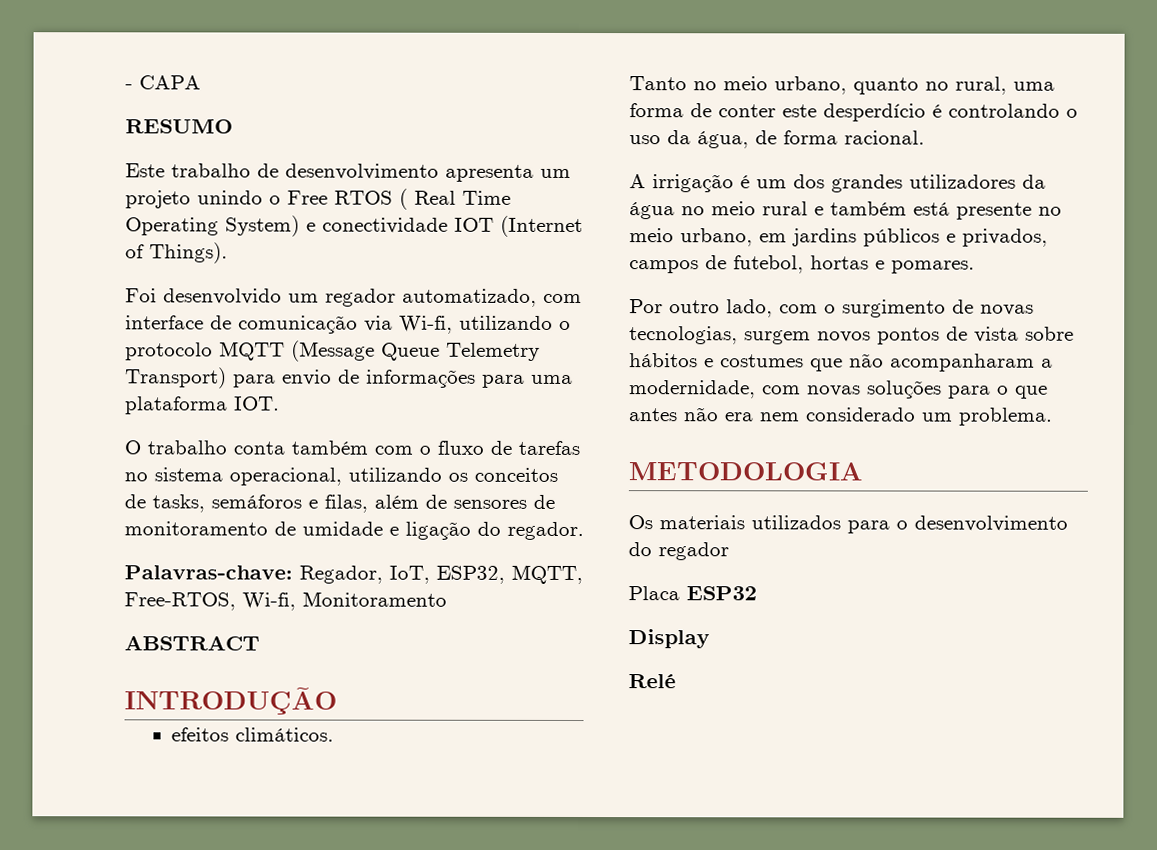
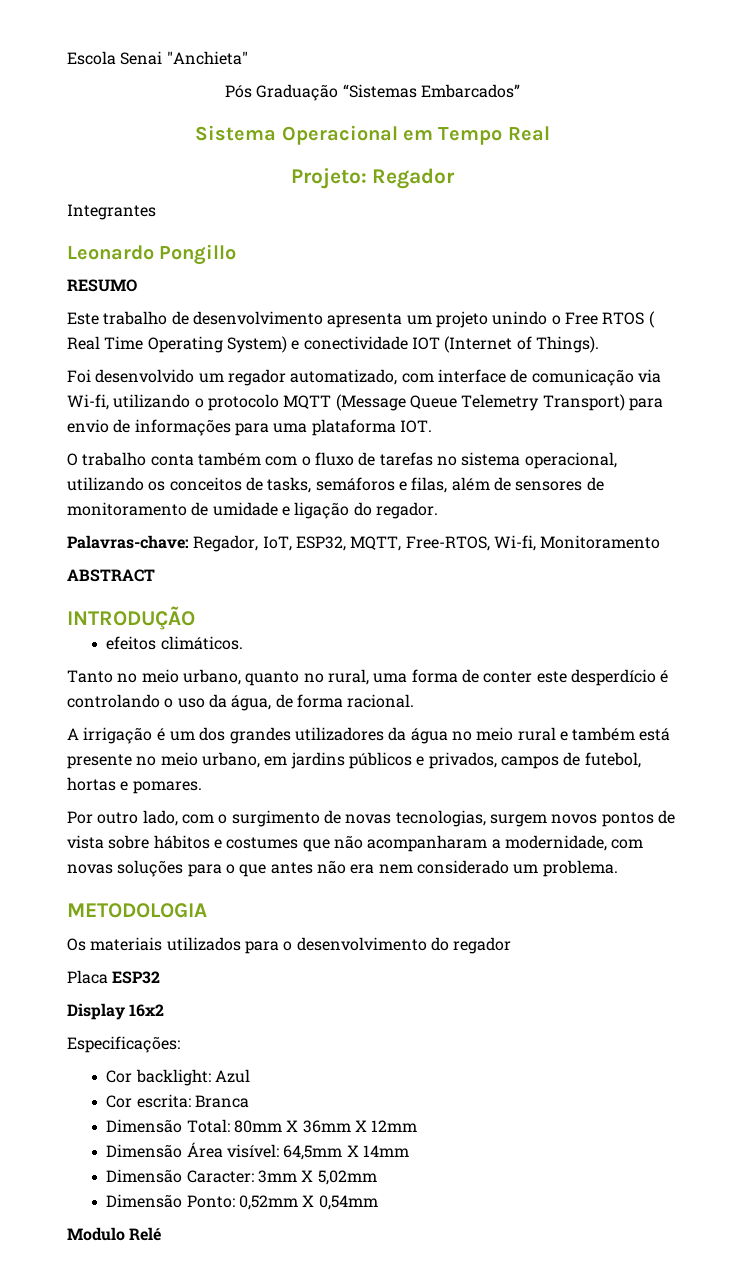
[125,75,201,90] - CAPA -> [67,51,248,65] [225,84,520,101] [195,125,550,145] [290,168,456,189] [67,204,156,220] [67,244,237,265] Escola Senai "Anchieta" // Pós Graduação “Sistemas Embarcados” // Sistema Operacional em Tempo Real // Projeto: Regador // Integrantes // Leonardo Pongillo
(710, 639) // -> [129,1004,165,1017] [67,1036,180,1053] [106,1069,251,1086] [106,1094,250,1108] [106,1119,418,1133] [106,1142,410,1160] [106,1169,377,1185] [106,1194,378,1210] [67,1227,125,1241] 16x2 // Especificações: // Cor backlight: Azul // Cor escrita: Branca // Dimensão Total: 80mm X 36mm X 12mm // Dimensão Área visível: 64,5mm X 14mm // Dimensão Caracter: 3mm X 5,02mm // Dimensão Ponto: 0,52mm X 0,54mm // Modulo

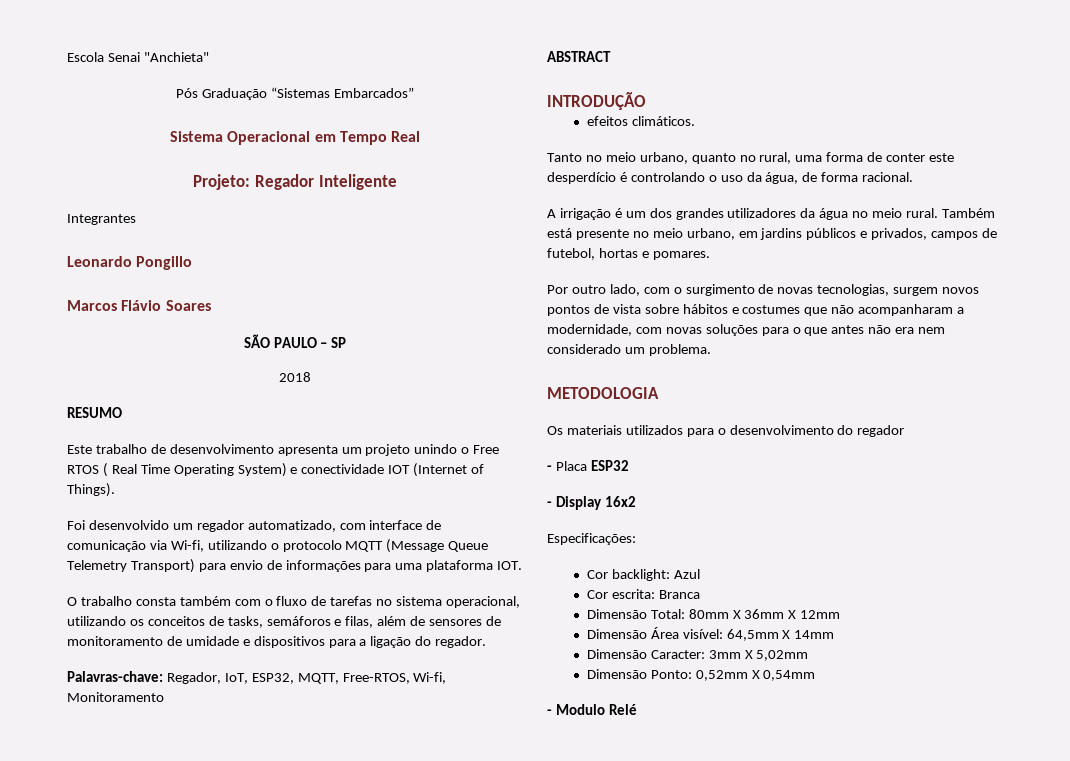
(456, 178) none -> [318,174,397,190] Inteligente
(237, 254) none -> [67,300,211,311] [243,334,347,348] [279,372,311,382] // Marcos Flávio Soares // SÃO PAULO – SP // 2018
[150,454,194,466] conta -> [135,597,176,606] consta
(290, 511) none -> [253,636,367,648] dispositivos para a
[517,727,636,741] rural e também -> [906,208,995,218] rural. Também
(512, 945) none -> [547,465,552,471] -
(161, 977) none -> [547,501,552,507] -
(378, 1202) none -> [547,709,552,715] -

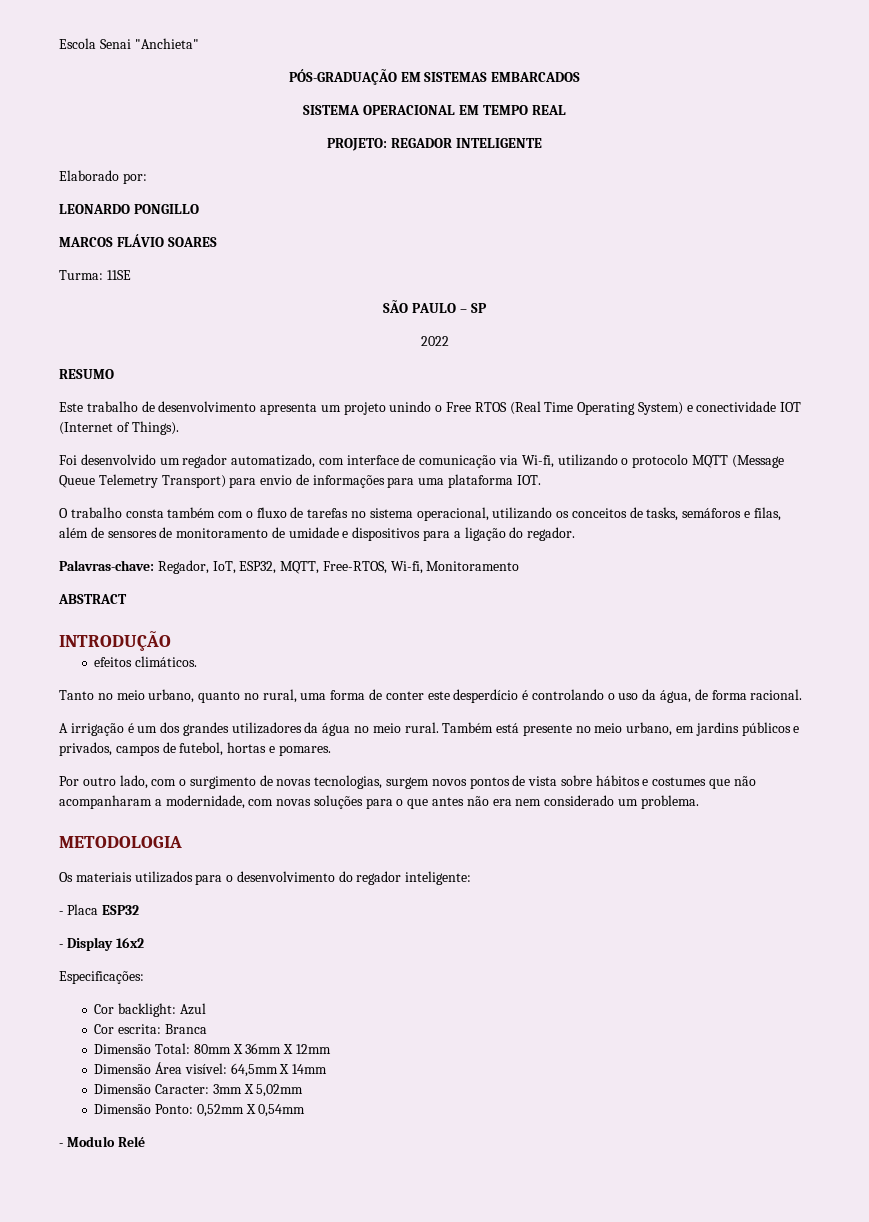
[176,87,414,100] [169,131,421,145] [193,174,397,190] [67,214,136,225] [67,256,193,270] [67,300,211,311] Pós Graduação “Sistemas Embarcados” // Sistema Operacional em Tempo Real // Projeto: Regador Inteligente // Integrantes // Leonardo Pongillo // Marcos Flávio Soares -> [288,69,581,85] [303,105,566,115] [327,138,542,151] [59,170,147,184] [59,204,199,214] [59,234,217,247] [59,270,131,280] PÓS-GRADUAÇÃO EM SISTEMAS EMBARCADOS // SISTEMA OPERACIONAL EM TEMPO REAL // PROJETO: REGADOR INTELIGENTE // Elaborado por: // LEONARDO PONGILLO // MARCOS FLÁVIO SOARES // Turma: 11SE
[279,372,311,382] 2018 -> [420,336,449,346] 2022
[102,463,137,477] ( Real -> [509,401,541,415] (Real
(905, 431) none -> [405,871,472,885] inteligente:

